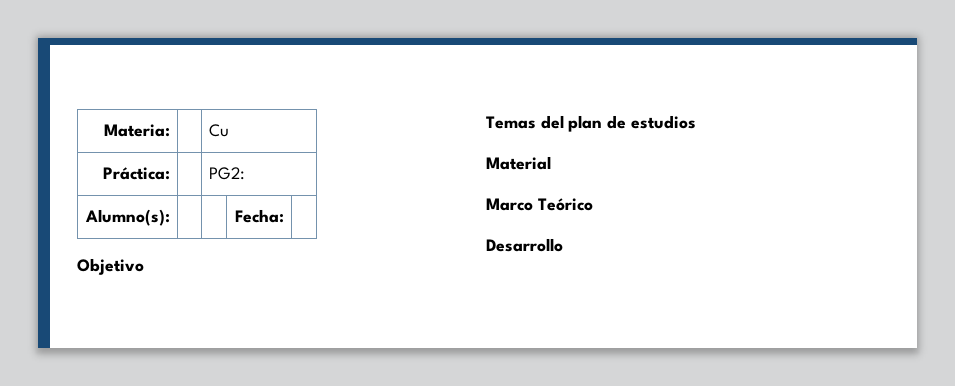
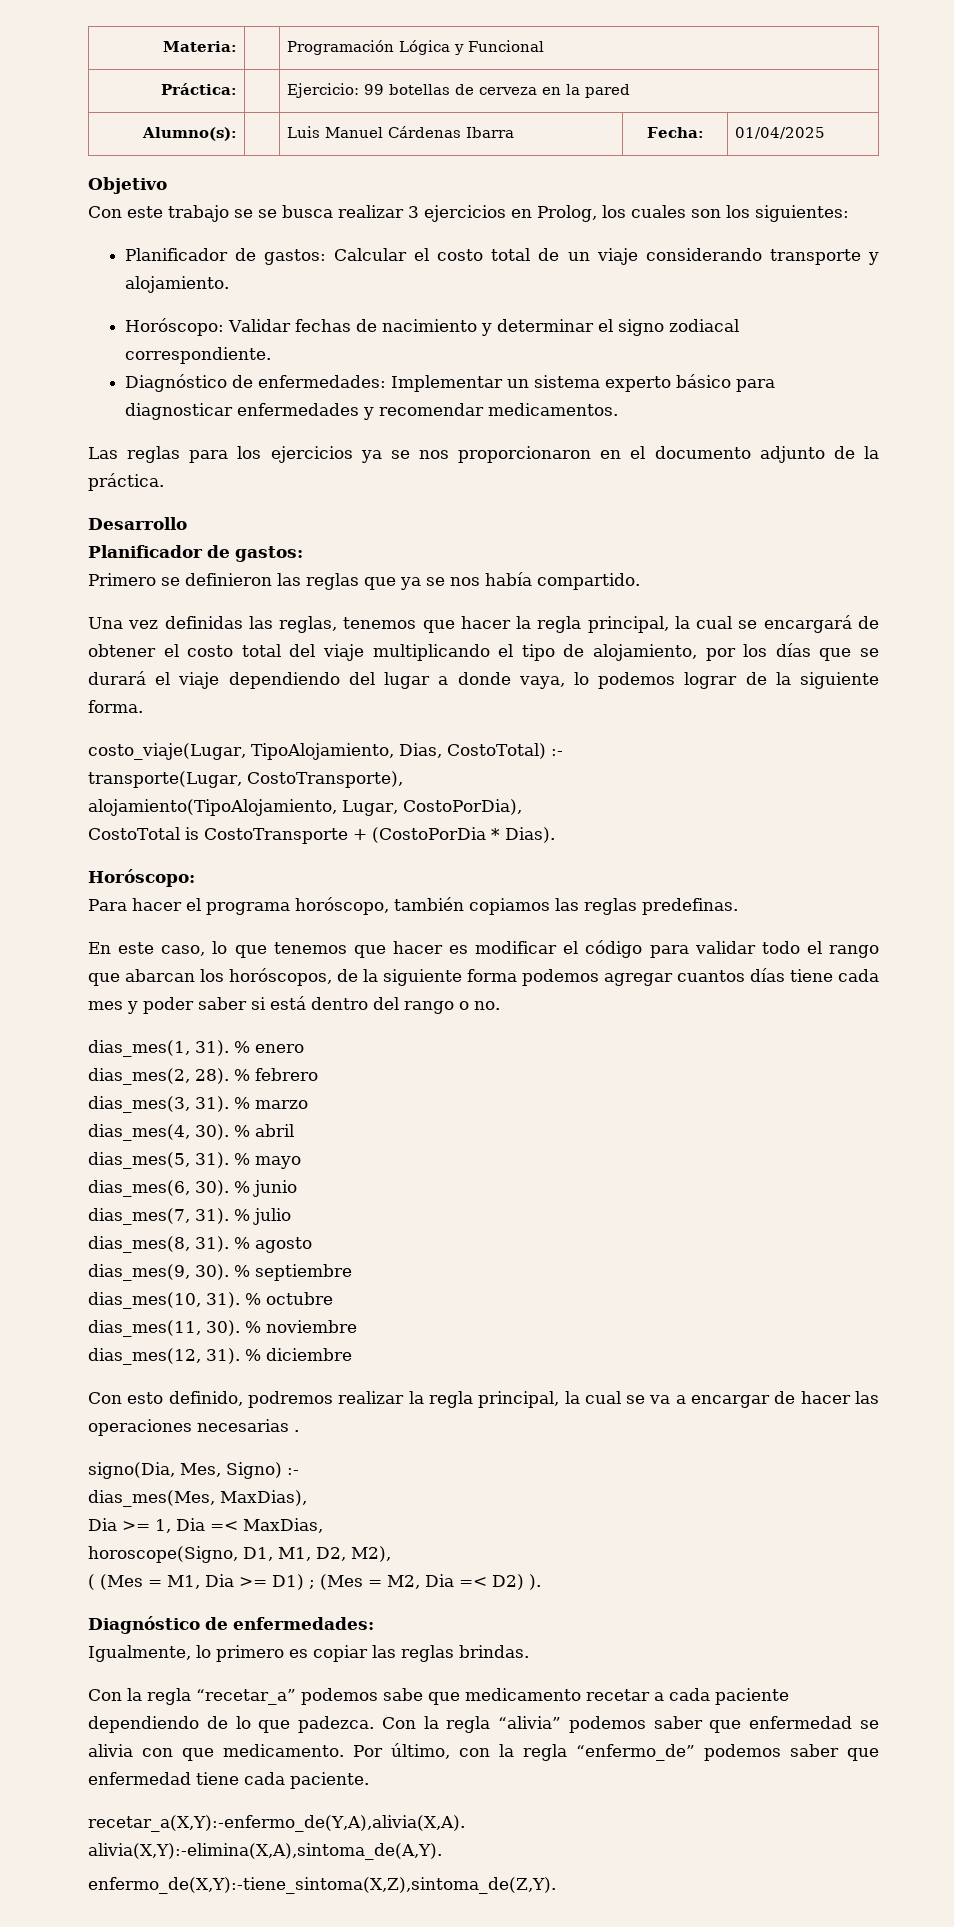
[208,124,229,137] [103,167,171,180] [208,167,245,180] [85,209,171,226] Cu // Práctica: | | PG2: // Alumno(s): | | -> [287,40,545,55] [160,83,237,95] [287,83,631,98] [141,127,237,141] [287,126,515,138] Programación Lógica y Funcional // Práctica: | | Ejercicio: 99 botellas de cerveza en la pared // Alumno(s): | | Luis Manuel Cárdenas Ibarra
(284, 216) none -> [735,127,826,139] 01/04/2025
[486,115,696,132] [486,156,551,170] [486,198,593,211] [486,238,563,252] Temas del plan de estudios // Material // Marco Teórico // Desarrollo -> [88,205,849,222] [124,248,880,265] [124,276,229,293] [124,318,739,336] [124,347,271,364] [124,374,775,392] [124,403,618,420] [88,446,879,463] [88,473,164,491] [88,517,187,530] [88,545,303,562] [88,572,640,590] [88,615,879,633] [88,643,880,661] [88,671,879,689] [88,700,143,713] [88,743,563,760] [88,771,403,788] [88,799,522,816] [88,827,555,844] [88,869,195,887] [88,897,738,915] [88,940,879,958] [88,968,879,986] [88,996,500,1014] [88,1040,304,1057] [88,1068,318,1085] [88,1096,308,1113] [88,1124,294,1141] [88,1152,301,1169] [88,1180,297,1197] [88,1208,291,1225] [88,1236,312,1253] [88,1264,352,1281] [88,1292,333,1309] [88,1320,357,1337] [88,1348,352,1365] [88,1391,879,1408] [88,1419,299,1436] [88,1462,299,1479] [88,1490,307,1507] [88,1518,323,1533] [88,1546,391,1563] [88,1574,541,1590] [88,1616,374,1634] [88,1645,529,1662] [88,1688,789,1705] [88,1716,879,1733] [88,1743,879,1761] [88,1772,369,1789] [88,1815,465,1832] [88,1843,442,1860] [88,1877,556,1894] Con este trabajo se se busca realizar 3 ejercicios en Prolog, los cuales son los siguientes: // Planificador de gastos: Calcular el costo total de un viaje considerando transporte y alojamiento. // Horóscopo: Validar fechas de nacimiento y determinar el signo zodiacal correspondiente. // Diagnóstico de enfermedades: Implementar un sistema experto básico para diagnosticar enfermedades y recomendar medicamentos. // Las reglas para los ejercicios ya se nos proporcionaron en el documento adjunto de la práctica. // Desarrollo // Planificador de gastos: // Primero se definieron las reglas que ya se nos había compartido. // Una vez definidas las reglas, tenemos que hacer la regla principal, la cual se encargará de obtener el costo total del viaje multiplicando el tipo de alojamiento, por los días que se durará el viaje dependiendo del lugar a donde vaya, lo podemos lograr de la siguiente forma. // costo_viaje(Lugar, TipoAlojamiento, Dias, CostoTotal) :- // transporte(Lugar, CostoTransporte), // alojamiento(TipoAlojamiento, Lugar, CostoPorDia), // CostoTotal is CostoTransporte + (CostoPorDia * Dias). // Horóscopo: // Para hacer el programa horóscopo, también copiamos las reglas predefinas. // En este caso, lo que tenemos que hacer es modificar el código para validar todo el rango que abarcan los horóscopos, de la siguiente forma podemos agregar cuantos días tiene cada mes y poder saber si está dentro del rango o no. // dias_mes(1, 31). % enero // dias_mes(2, 28). % febrero // dias_mes(3, 31). % marzo // dias_mes(4, 30). % abril // dias_mes(5, 31). % mayo // dias_mes(6, 30). % junio // dias_mes(7, 31). % julio // dias_mes(8, 31). % agosto // dias_mes(9, 30). % septiembre // dias_mes(10, 31). % octubre // dias_mes(11, 30). % noviembre // dias_mes(12, 31). % diciembre // Con esto definido, podremos realizar la regla principal, la cual se va a encargar de hacer las operaciones necesarias . // signo(Dia, Mes, Signo) :- // dias_mes(Mes, MaxDias), // Dia >= 1, Dia =< MaxDias, // horoscope(Signo, D1, M1, D2, M2), // ( (Mes = M1, Dia >= D1) ; (Mes = M2, Dia =< D2) ). // Diagnóstico de enfermedades: // Igualmente, lo primero es copiar las reglas brindas. // Con la regla “recetar_a” podemos sabe que medicamento recetar a cada paciente dependiendo de lo que padezca. Con la regla “alivia” podemos saber que enfermedad se alivia con que medicamento. Por último, con la regla “enfermo_de” podemos saber que enfermedad tiene cada paciente. // recetar_a(X,Y):-enfermo_de(Y,A),alivia(X,A). // alivia(X,Y):-elimina(X,A),sintoma_de(A,Y). // enfermo_de(X,Y):-tiene_sintoma(X,Z),sintoma_de(Z,Y).

